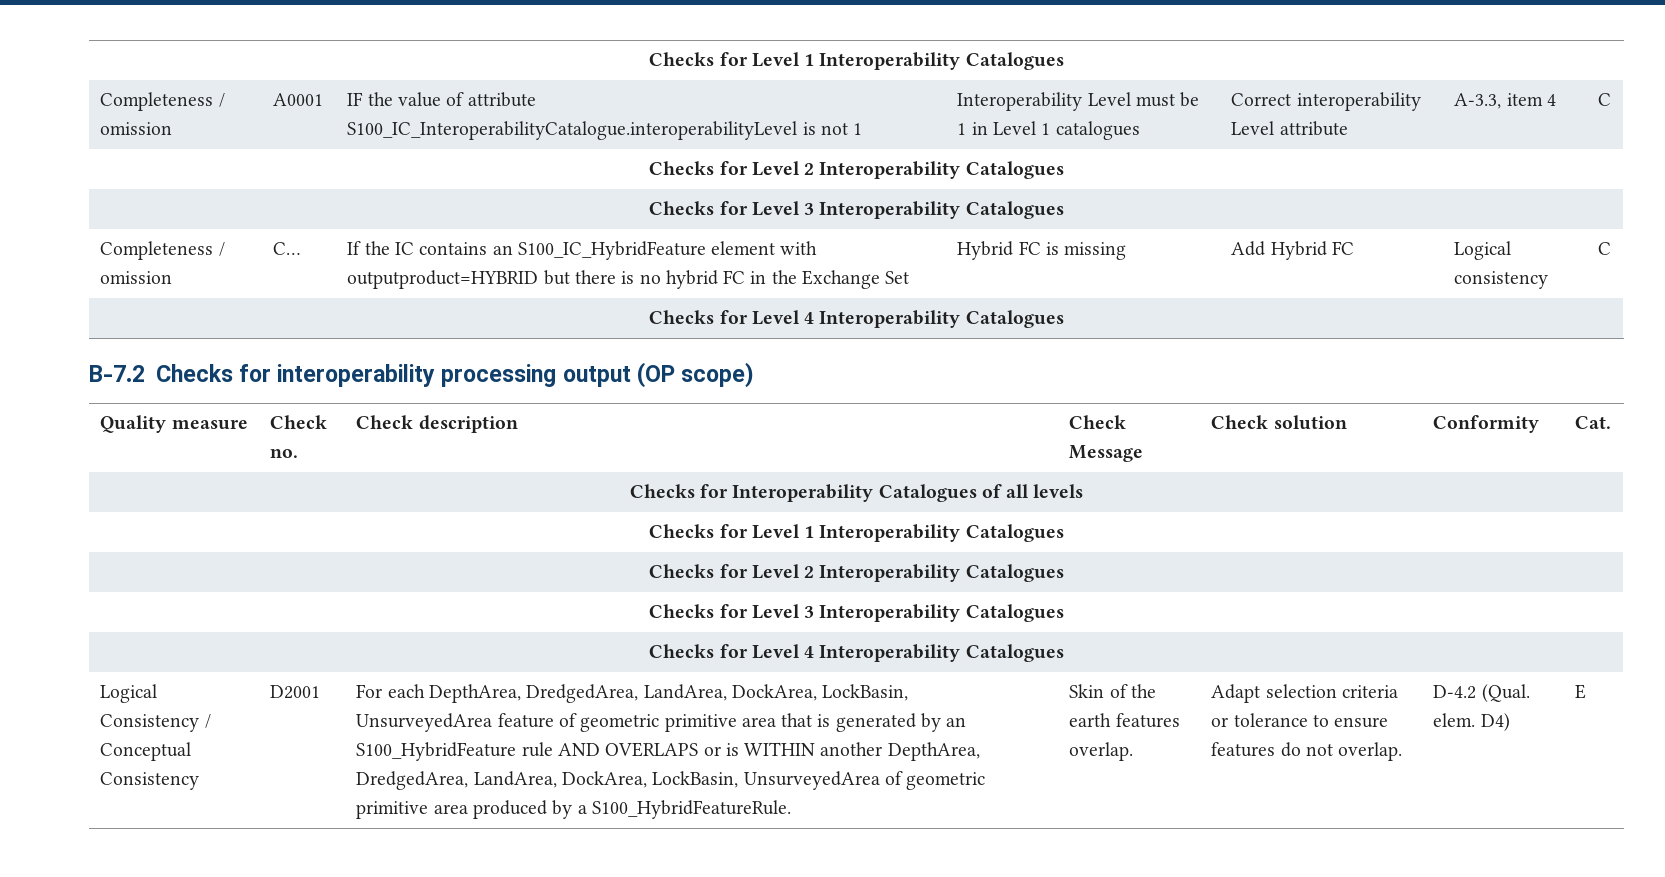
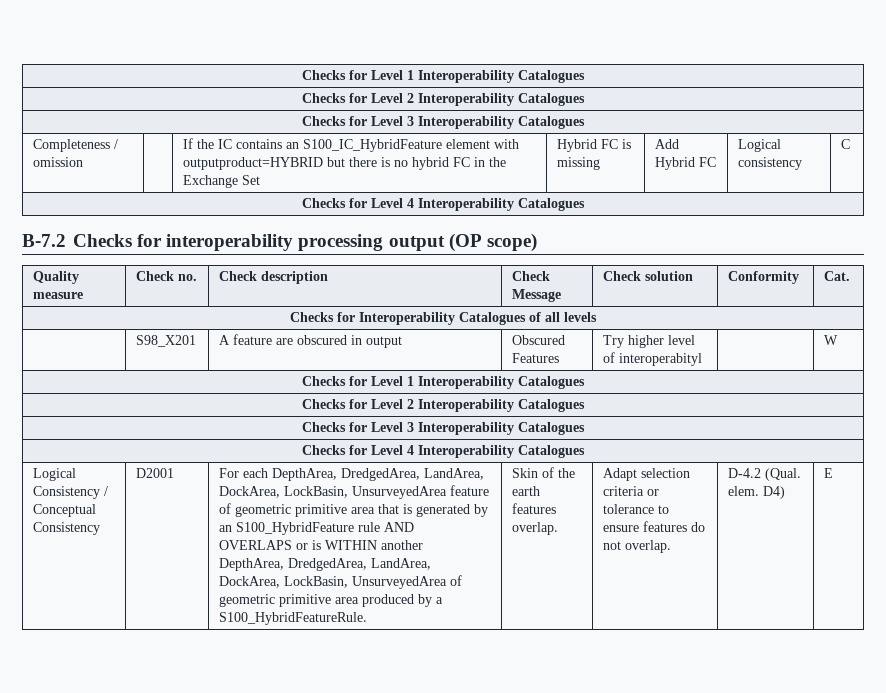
[649,52,1064,70] [100,92,225,111] [100,122,173,135] [273,93,324,106] [347,92,536,107] [347,121,863,140] [957,92,1200,111] [957,121,1140,140] [1231,92,1421,111] [1231,121,1348,136] [1454,93,1556,109] [1598,93,1612,106] Checks for Level 1 Interoperability Catalogues // Completeness / omission | A0001 | IF the value of attribute S100_IC_InteroperabilityCatalogue.interoperabilityLevel is not 1 | Interoperability Level must be 1 in Level 1 catalogues | Correct interoperability Level attribute | A-3.3, item 4 | C -> [302,70,585,83] Checks for Level 1 Interoperability Catalogues
[273,242,302,255] C… -> (84, 162) none
(1084, 491) none -> [136,335,197,347] [219,334,403,348] [512,335,566,345] [512,353,560,363] [603,335,696,348] [603,352,703,366] [824,335,839,345] // | S98_X201 | A feature are obscured in output | Obscured Features | Try higher level of interoperabityl | | W

